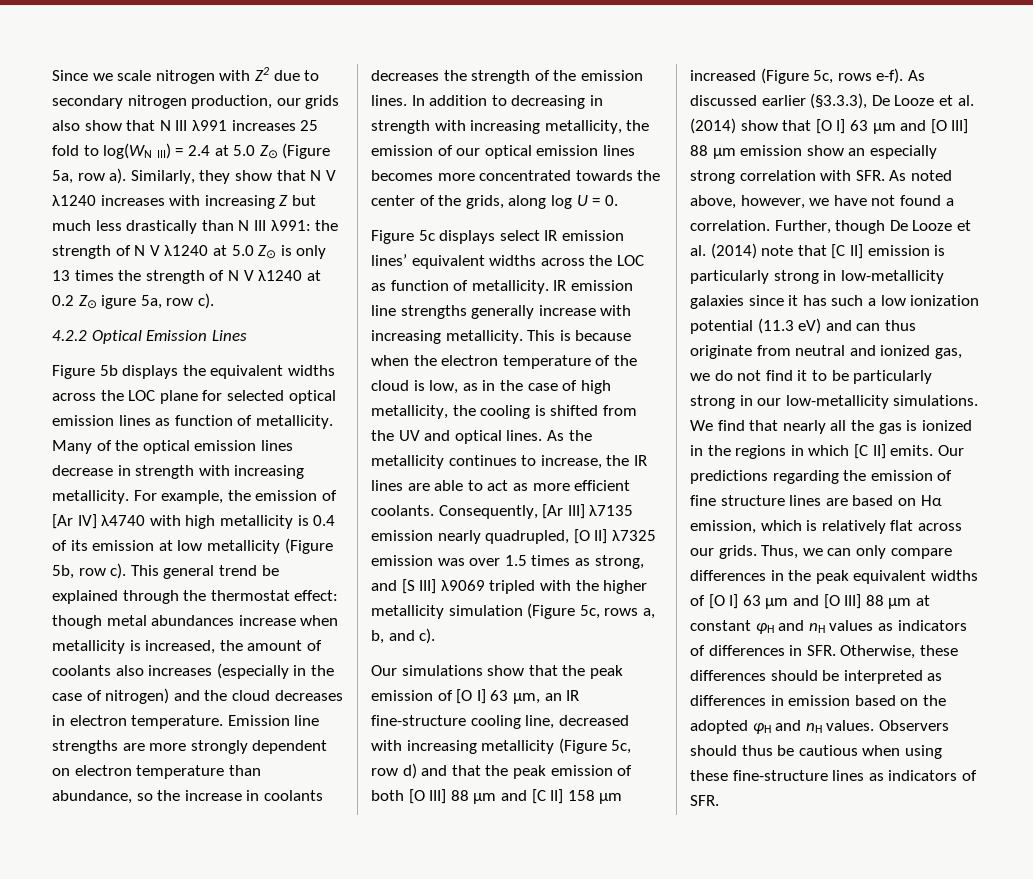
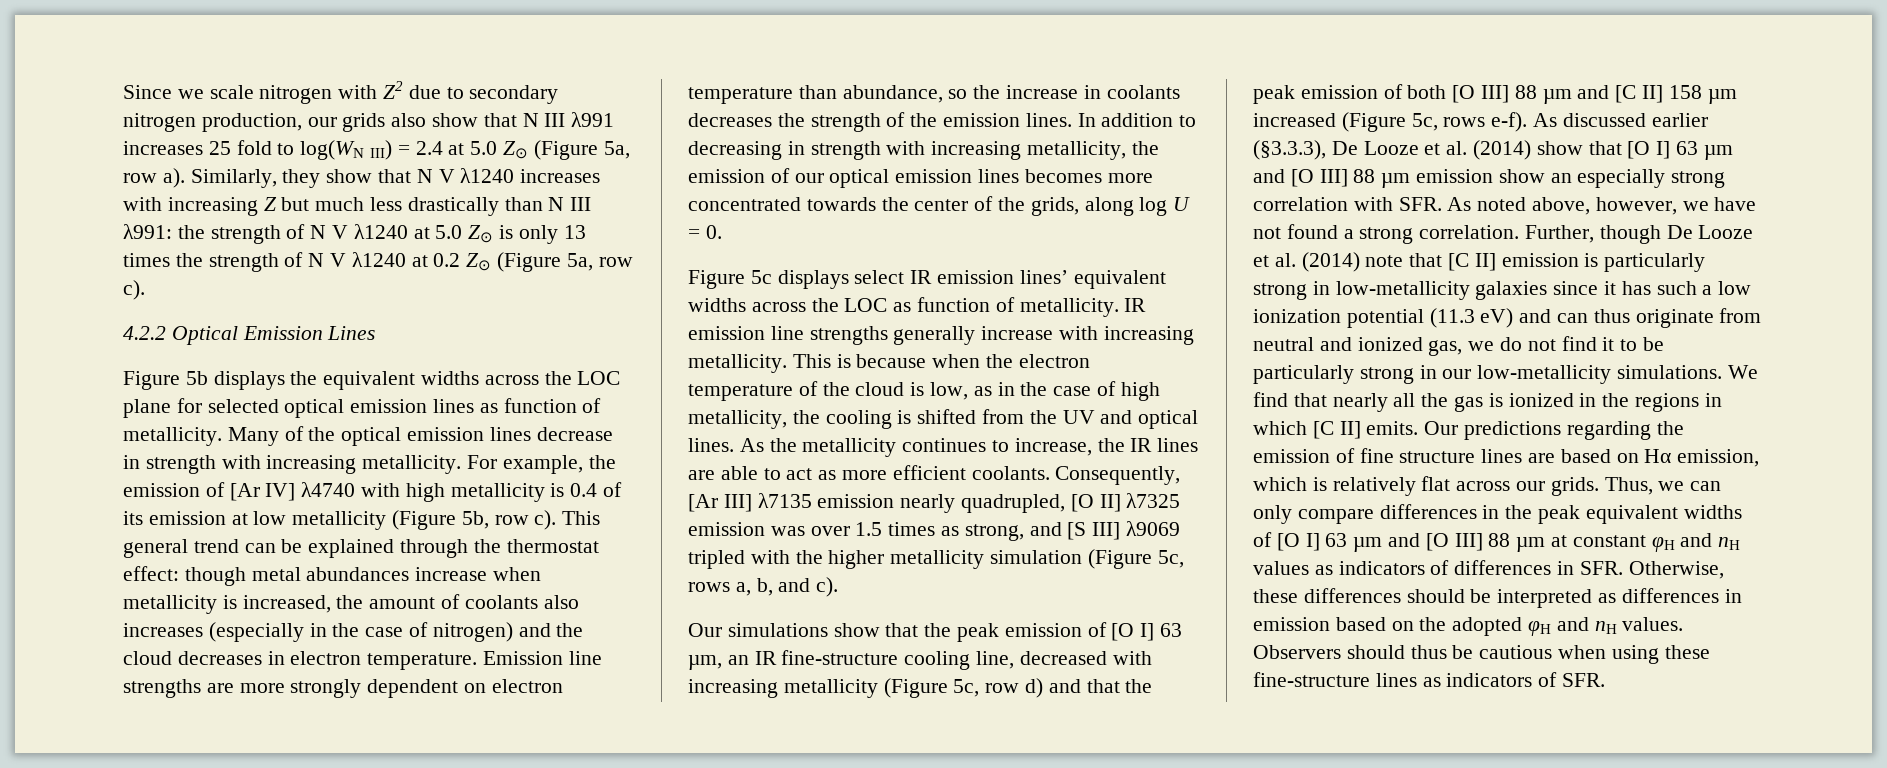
[101,295,137,309] igure -> [497,252,562,272] (Figure
(257, 570) none -> [244,543,276,553] can
(954, 202) none -> [1359,227,1414,244] strong

